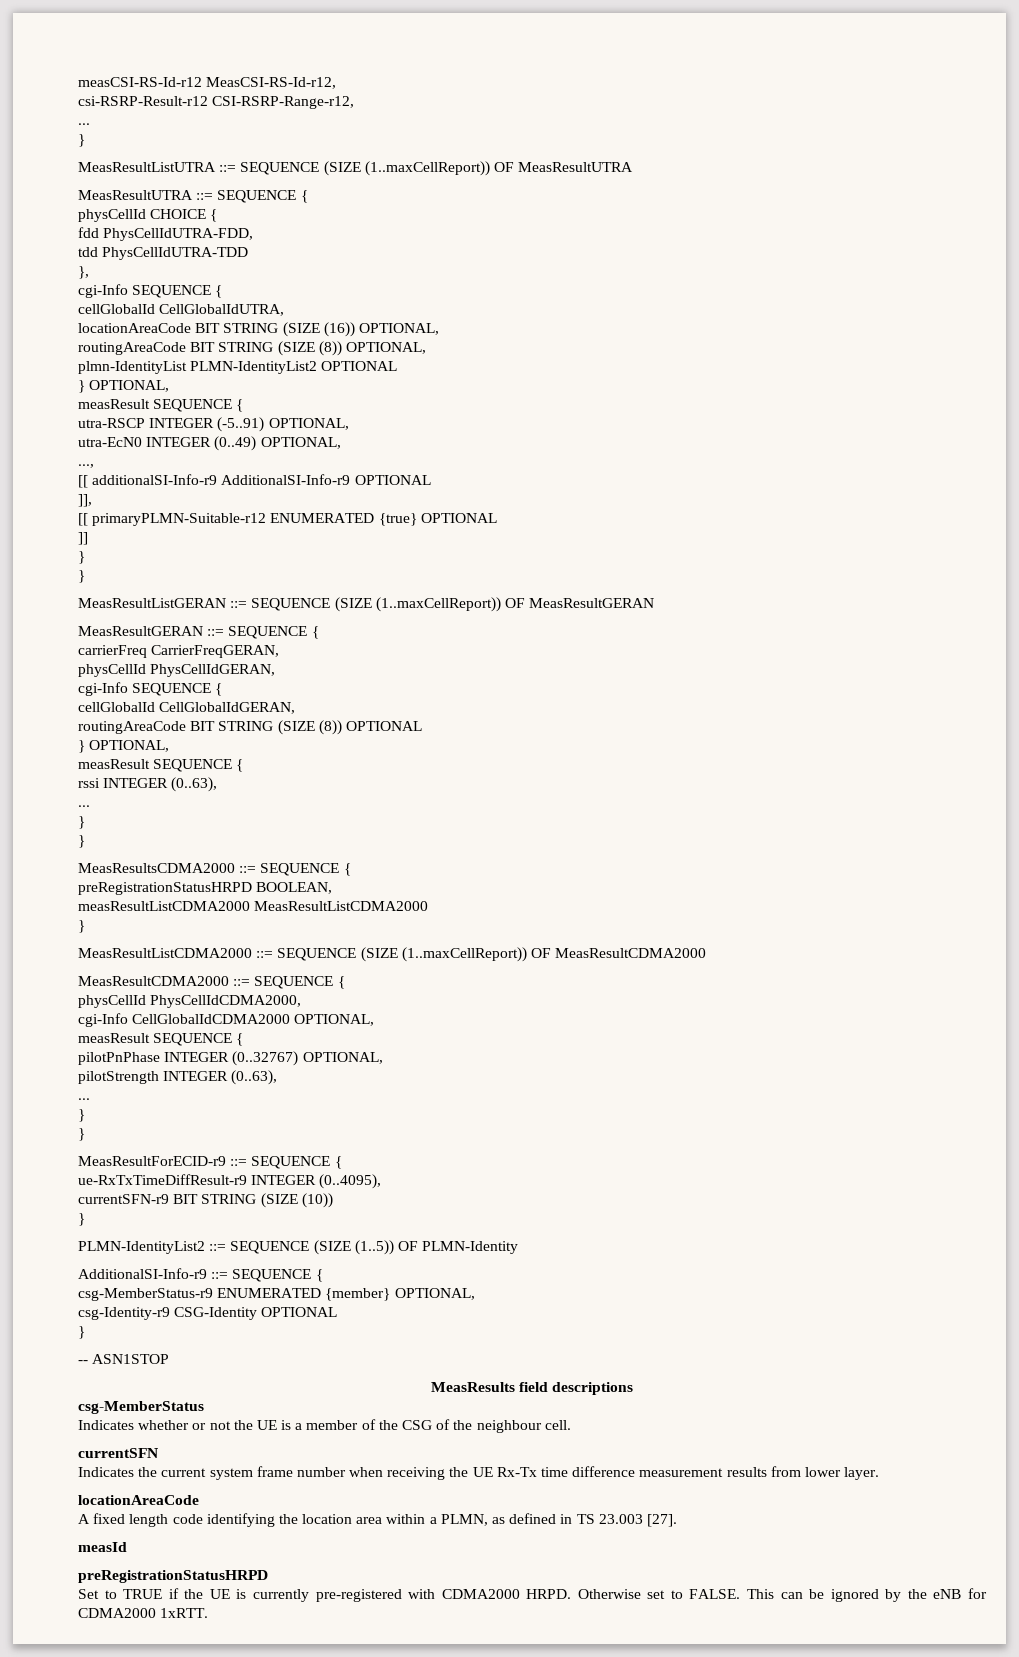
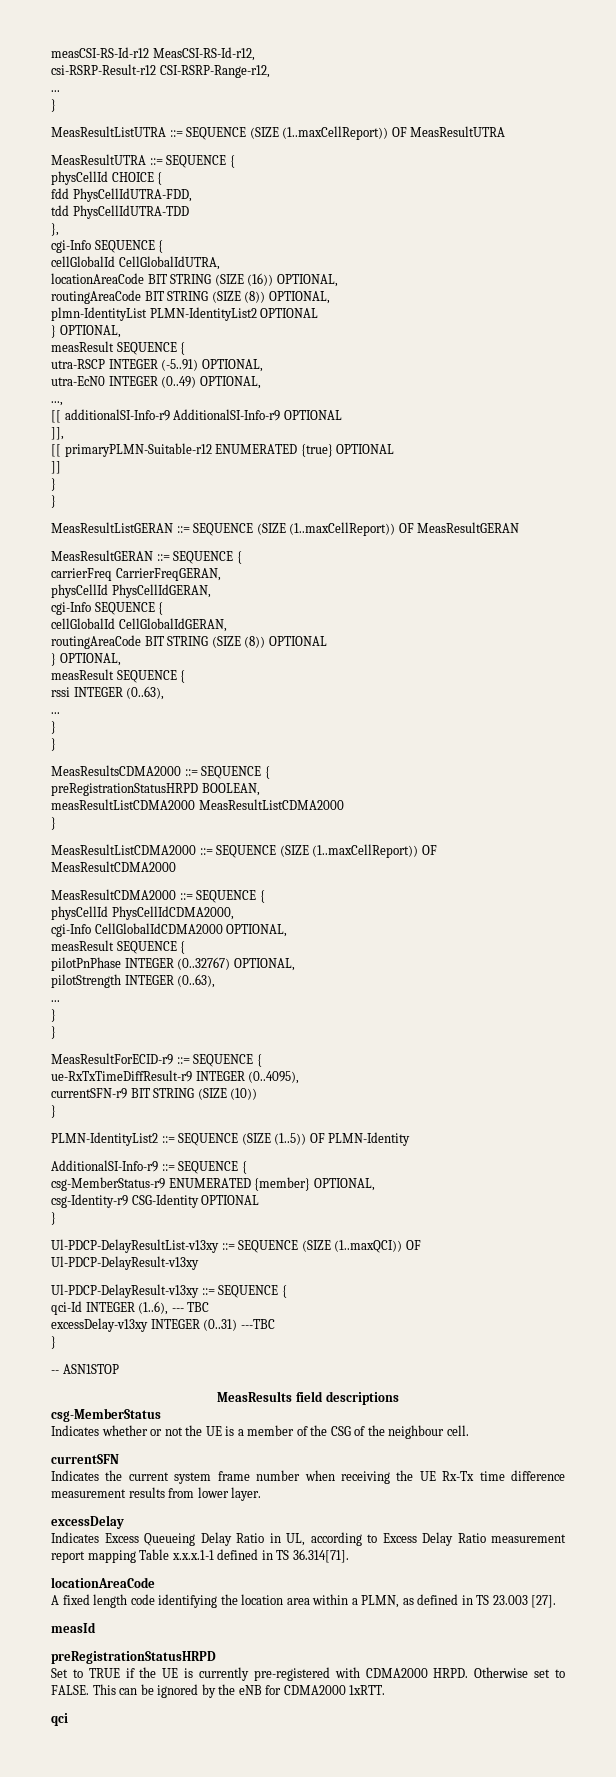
(85, 1332) none -> [51,1239,421,1253] [51,1256,199,1270] [51,1284,287,1298] [51,1301,210,1315] [51,1318,275,1332] [51,1336,56,1349] // Ul-PDCP-DelayResultList-v13xy ::= SEQUENCE (SIZE (1..maxQCI)) OF Ul-PDCP-DelayResult-v13xy // Ul-PDCP-DelayResult-v13xy ::= SEQUENCE { // qci-Id INTEGER (1..6), --- TBC // excessDelay-v13xy INTEGER (0..31) ---TBC // }
(880, 1473) none -> [51,1515,124,1529] [51,1532,566,1546] [51,1549,349,1563] // excessDelay // Indicates Excess Queueing Delay Ratio in UL, according to Excess Delay Ratio measurement report mapping Table x.x.x.1-1 defined in TS 36.314[71].
(209, 1613) none -> [51,1713,68,1726] // qci

